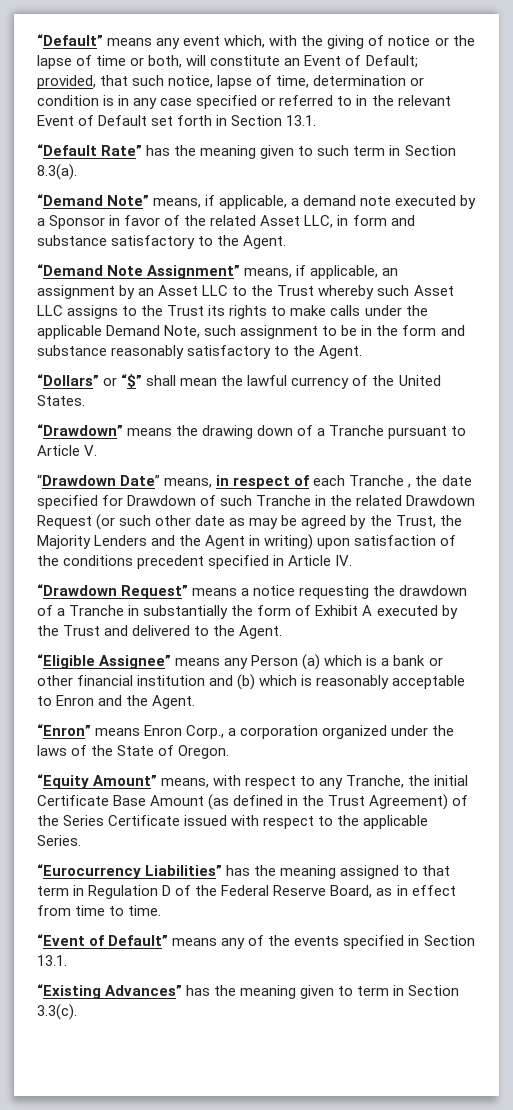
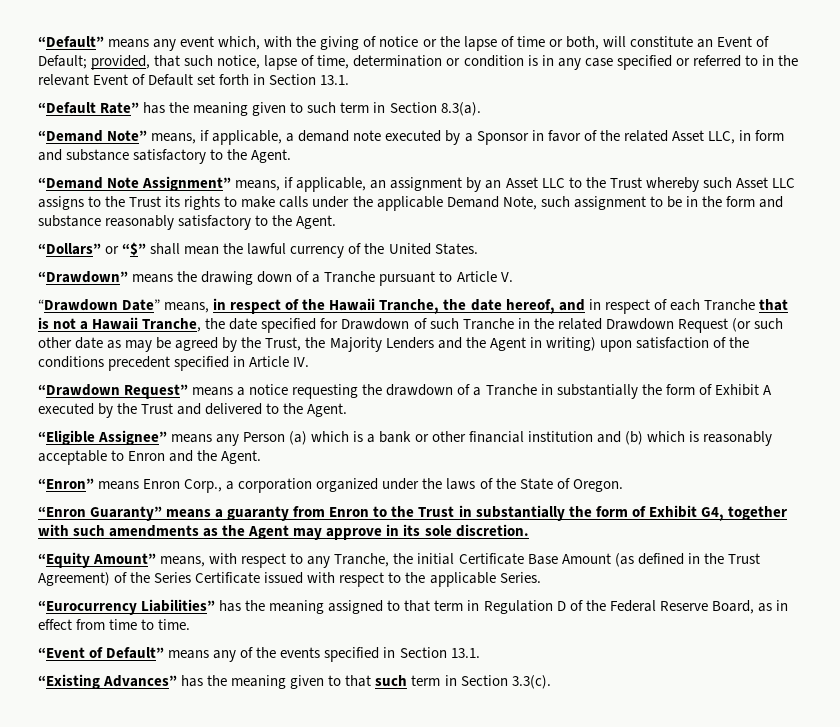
[313,475,412,488] each Tranche , -> [302,298,788,314] [38,317,202,332] the Hawaii Tranche, the date hereof, and in respect of each Tranche that is not a Hawaii Tranche,
(230, 752) none -> [38,505,787,521] [38,524,529,540] // “Enron Guaranty” means a guaranty from Enron to the Trust in substantially the form of Exhibit G4, together with such amendments as the Agent may approve in its sole discretion.
(354, 991) none -> [345,675,408,687] that such

